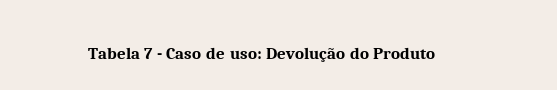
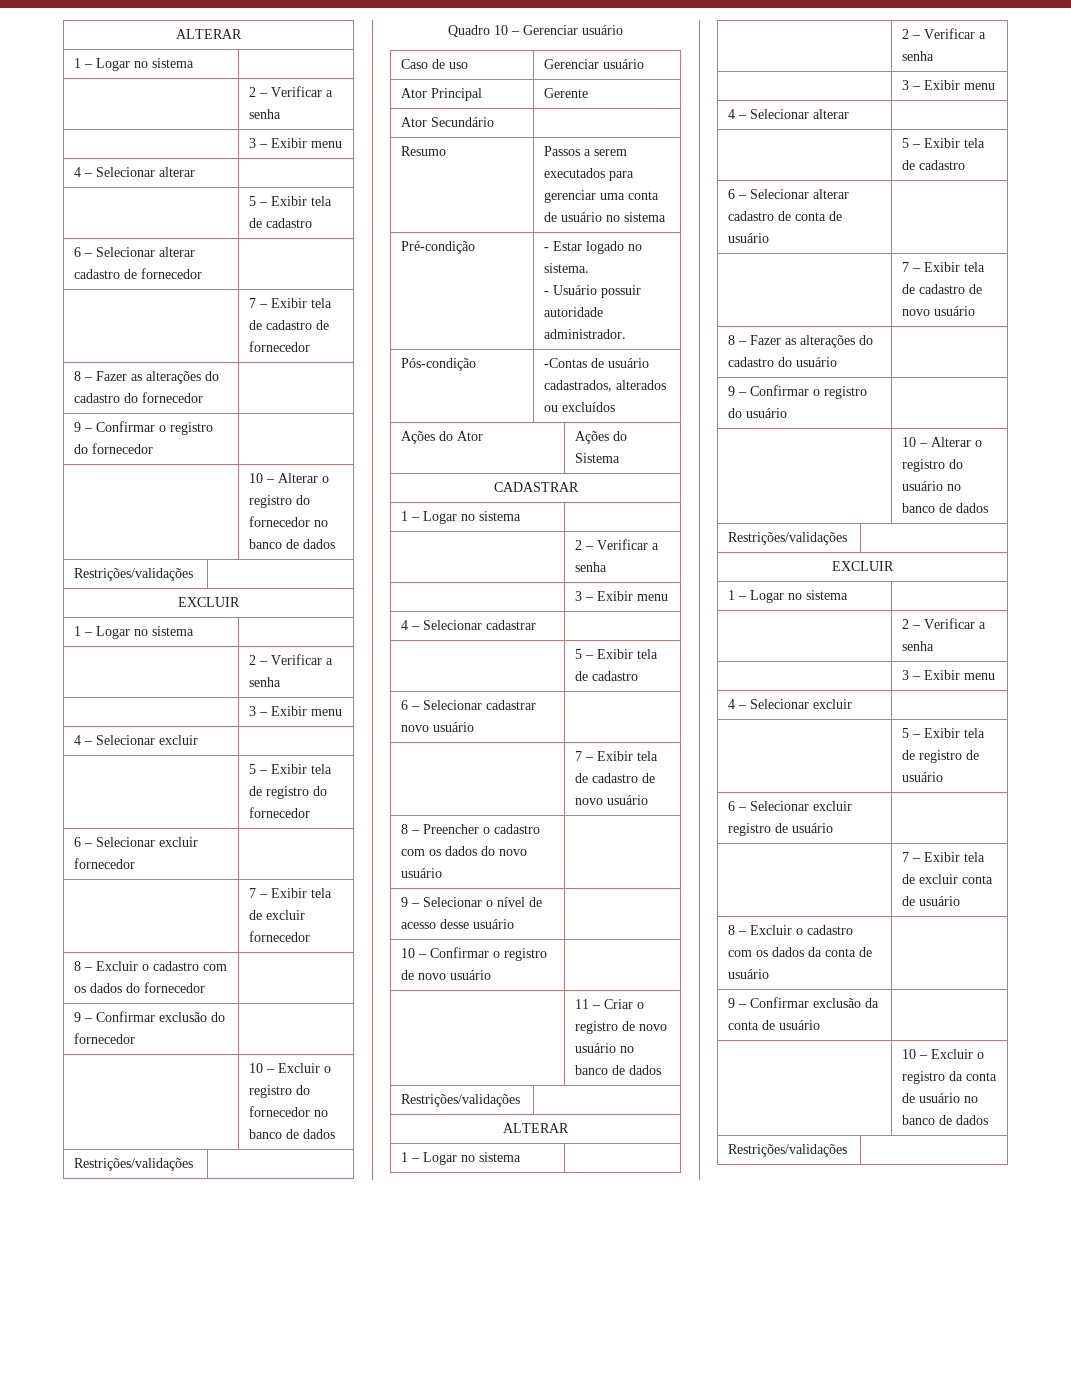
[87,47,436,62] Tabela 7 - Caso de uso: Devolução do Produto -> [176,29,242,39] [74,58,195,71] [249,86,334,97] [249,109,282,119] [249,138,343,148] [74,167,196,177] [249,196,333,206] [249,218,313,228] [74,247,196,257] [74,268,203,279] [249,298,333,308] [249,320,330,330] [249,341,311,352] [74,371,220,384] [74,392,204,403] [74,421,214,435] [74,443,154,454] [249,473,330,483] [249,495,311,508] [249,516,329,527] [249,539,336,549] [74,568,194,581] [178,597,240,607] [74,626,195,639] [249,654,334,665] [249,677,282,687] [249,706,343,716] [74,735,199,745] [249,764,333,774] [249,786,328,799] [249,807,311,818] [74,837,199,847] [74,858,136,869] [249,888,333,898] [249,910,306,920] [249,931,311,942] [74,961,228,971] [74,982,206,993] [74,1011,226,1022] [74,1033,136,1044] [249,1063,332,1073] [249,1085,311,1098] [249,1106,329,1117] [249,1129,336,1139] [74,1158,194,1171] [448,25,623,37] [401,59,469,69] [544,59,645,69] [401,88,483,101] [544,88,589,98] [401,117,495,127] [401,146,447,156] [544,146,628,156] [544,168,635,181] [544,190,660,203] [544,212,667,222] [401,241,476,254] [544,241,643,254] [544,263,590,273] [544,285,642,298] [544,307,604,317] [544,329,627,339] [401,358,477,371] [544,358,650,368] [544,380,667,392] [544,402,616,412] [401,431,484,444] [575,431,628,444] [575,453,621,463] [493,482,579,492] [401,511,522,524] [575,539,660,550] [575,562,608,572] [575,591,669,601] [401,620,537,630] [575,649,659,659] [575,671,639,681] [401,700,537,710] [401,722,475,732] [575,751,659,761] [575,773,656,783] [575,795,649,805] [401,824,541,834] [401,846,528,856] [401,868,443,878] [401,897,543,907] [401,919,515,929] [401,947,548,961] [401,970,492,980] [575,999,645,1009] [575,1021,668,1034] [575,1043,635,1053] [575,1065,662,1075] [401,1094,521,1107] [503,1123,569,1133] [401,1152,522,1165] [902,28,987,39] [902,51,935,61] [902,80,996,90] [728,109,850,119] [902,138,986,148] [902,160,966,170] [728,189,850,199] [728,211,843,221] [728,233,770,243] [902,262,986,272] [902,284,983,294] [902,306,976,316] [728,335,874,348] [728,357,838,367] [728,385,868,399] [728,408,788,418] [902,437,983,447] [902,459,964,472] [902,481,962,491] [902,503,989,513] [728,532,848,545] [832,561,894,571] [728,590,849,603] [902,618,987,629] [902,641,935,651] [902,670,996,680] [728,699,853,709] [902,728,986,738] [902,750,980,763] [902,772,944,782] [728,801,853,811] [728,823,834,836] [902,852,986,862] [902,874,994,884] [902,896,961,906] [728,925,854,935] [728,947,873,957] [728,969,770,979] [728,997,880,1008] [728,1020,821,1030] [902,1049,985,1059] [902,1071,998,1084] [902,1093,979,1103] [902,1115,989,1125] [728,1144,848,1157] ALTERAR // 1 – Logar no sistema | // | 2 – Verificar a senha // | 3 – Exibir menu // 4 – Selecionar alterar | // | 5 – Exibir tela de cadastro // 6 – Selecionar alterar cadastro de fornecedor | // | 7 – Exibir tela de cadastro de fornecedor // 8 – Fazer as alterações do cadastro do fornecedor | // 9 – Confirmar o registro do fornecedor | // | 10 – Alterar o registro do fornecedor no banco de dados // Restrições/validações | // EXCLUIR // 1 – Logar no sistema | // | 2 – Verificar a senha // | 3 – Exibir menu // 4 – Selecionar excluir | // | 5 – Exibir tela de registro do fornecedor // 6 – Selecionar excluir fornecedor | // | 7 – Exibir tela de excluir fornecedor // 8 – Excluir o cadastro com os dados do fornecedor | // 9 – Confirmar exclusão do fornecedor | // | 10 – Excluir o registro do fornecedor no banco de dados // Restrições/validações | // Quadro 10 – Gerenciar usuário // Caso de uso | Gerenciar usuário // Ator Principal | Gerente // Ator Secundário | // Resumo | Passos a serem executados para gerenciar uma conta de usuário no sistema // Pré-condição | - Estar logado no sistema. // - Usuário possuir autoridade administrador. // Pós-condição | -Contas de usuário cadastrados, alterados ou excluídos // Ações do Ator | Ações do Sistema // CADASTRAR // 1 – Logar no sistema | // | 2 – Verificar a senha // | 3 – Exibir menu // 4 – Selecionar cadastrar | // | 5 – Exibir tela de cadastro // 6 – Selecionar cadastrar novo usuário | // | 7 – Exibir tela de cadastro de novo usuário // 8 – Preencher o cadastro com os dados do novo usuário | // 9 – Selecionar o nível de acesso desse usuário | // 10 – Confirmar o registro de novo usuário | // | 11 – Criar o registro de novo usuário no banco de dados // Restrições/validações | // ALTERAR // 1 – Logar no sistema | // | 2 – Verificar a senha // | 3 – Exibir menu // 4 – Selecionar alterar | // | 5 – Exibir tela de cadastro // 6 – Selecionar alterar cadastro de conta de usuário | // | 7 – Exibir tela de cadastro de novo usuário // 8 – Fazer as alterações do cadastro do usuário | // 9 – Confirmar o registro do usuário | // | 10 – Alterar o registro do usuário no banco de dados // Restrições/validações | // EXCLUIR // 1 – Logar no sistema | // | 2 – Verificar a senha // | 3 – Exibir menu // 4 – Selecionar excluir | // | 5 – Exibir tela de registro de usuário // 6 – Selecionar excluir registro de usuário | // | 7 – Exibir tela de excluir conta de usuário // 8 – Excluir o cadastro com os dados da conta de usuário | // 9 – Confirmar exclusão da conta de usuário | // | 10 – Excluir o registro da conta de usuário no banco de dados // Restrições/validações |

